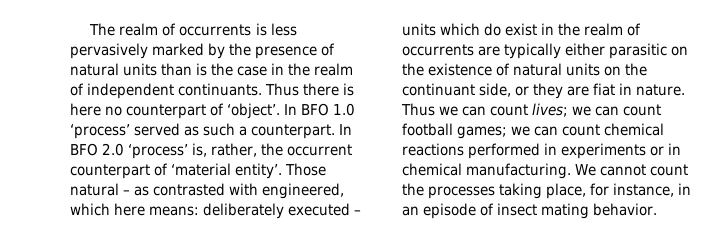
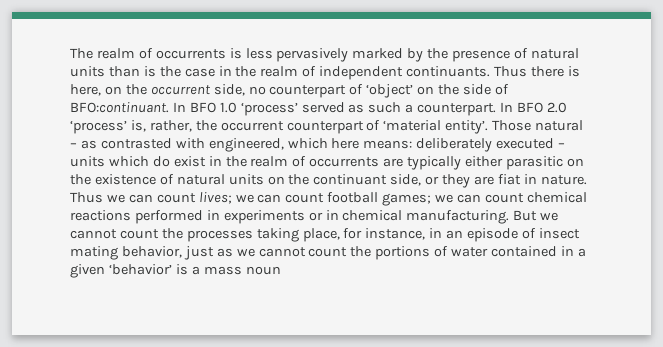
[70,103,281,119] here no counterpart of ‘object’. -> [70,84,509,98] [70,102,169,113] here, on the occurrent side, no counterpart of ‘object’ on the side of BFO:continuant.
[575,164,597,176] We -> [513,210,559,221] But we
[593,203,658,216] behavior. -> [121,246,586,260] [70,264,281,278] behavior, just as we cannot count the portions of water contained in a given ‘behavior’ is a mass noun

